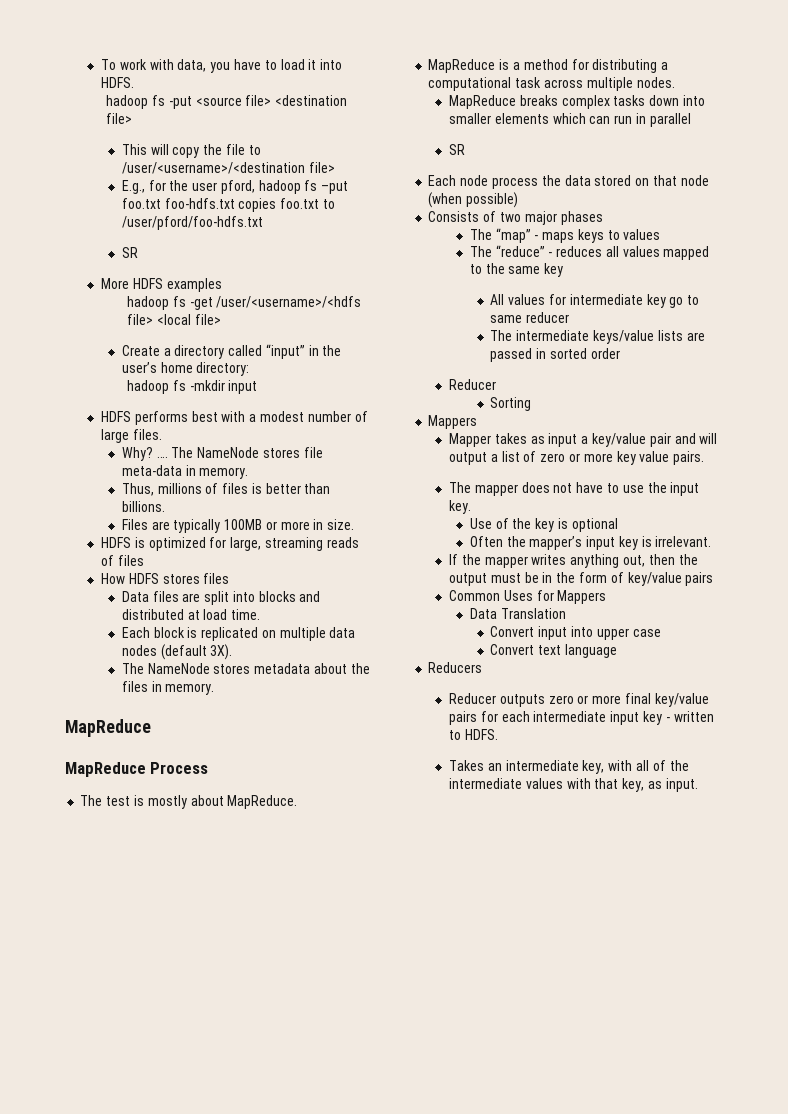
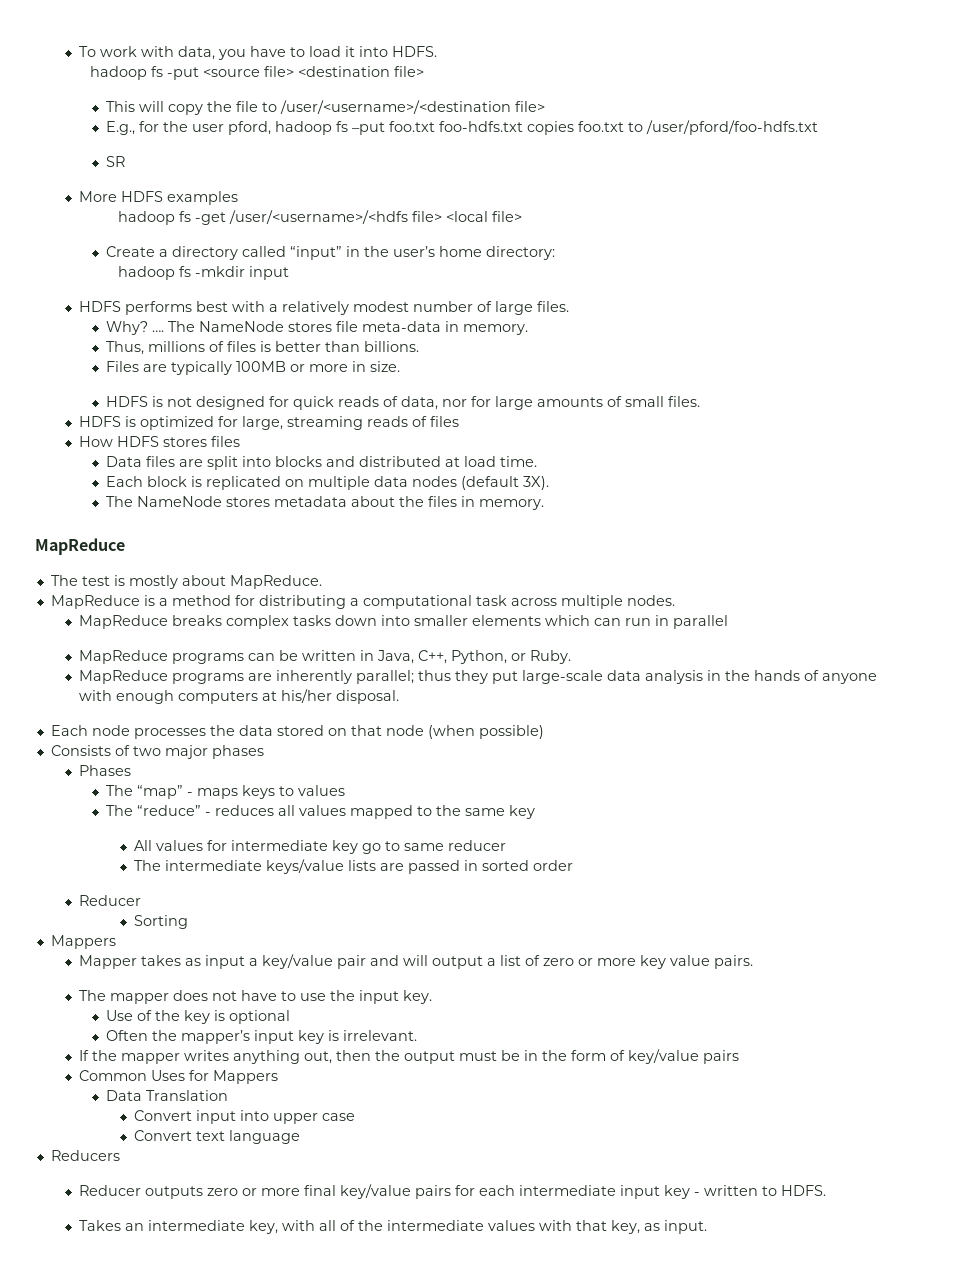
(257, 418) none -> [281,301,349,315] relatively
(355, 524) none -> [106,396,701,410] // HDFS is not designed for quick reads of data, nor for large amounts of small files.
[65,762,209,777] // MapReduce Process -> (125, 546) none
[449,144,466,155] SR -> [78,650,571,664] [78,670,877,684] [78,689,399,704] MapReduce programs can be written in Java, C++, Python, or Ruby. // MapReduce programs are inherently parallel; thus they put large-scale data analysis in the hands of anyone with enough computers at his/her disposal.
[491,177,538,189] process -> [133,728,206,739] processes
(603, 218) none -> [78,765,131,776] // Phases

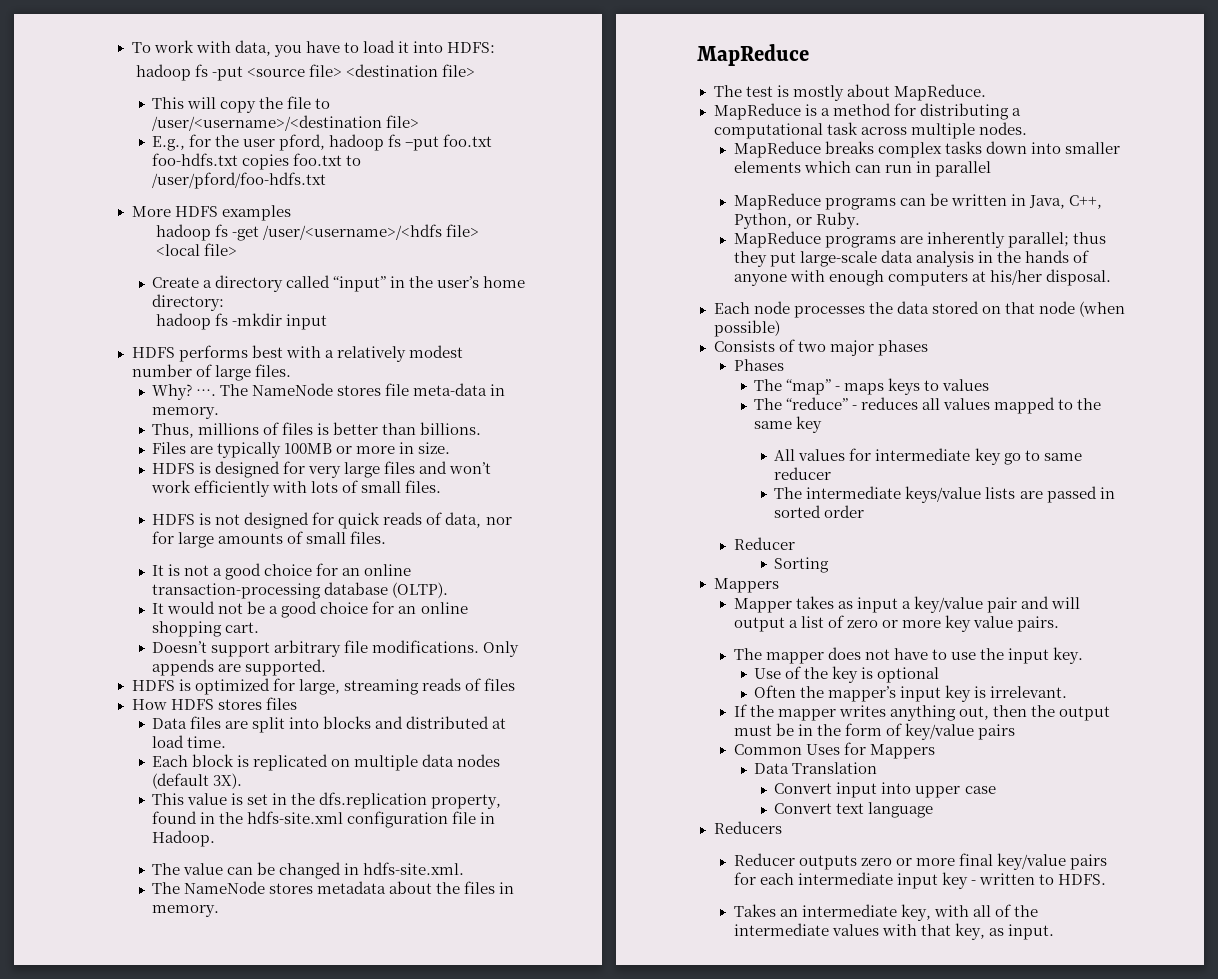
[391,46,437,57] HDFS. -> [447,42,496,53] HDFS:
[106,156,126,167] // SR -> (327, 180) none
(401, 366) none -> [152,461,492,478] [151,480,442,497] // HDFS is designed for very large files and won’t work efficiently with lots of small files.
(701, 401) none -> [152,563,412,580] [152,582,449,599] [152,601,468,618] [152,621,260,637] [152,640,520,657] [152,659,327,676] // It is not a good choice for an online transaction-processing database (OLTP). // It would not be a good choice for an online shopping cart. // Doesn’t support arbitrary file modifications. Only appends are supported.
(550, 483) none -> [152,792,502,809] [152,811,496,828] [152,830,216,847] [152,862,465,879] // This value is set in the dfs.replication property, found in the hdfs-site.xml configuration file in Hadoop. // The value can be changed in hdfs-site.xml.

